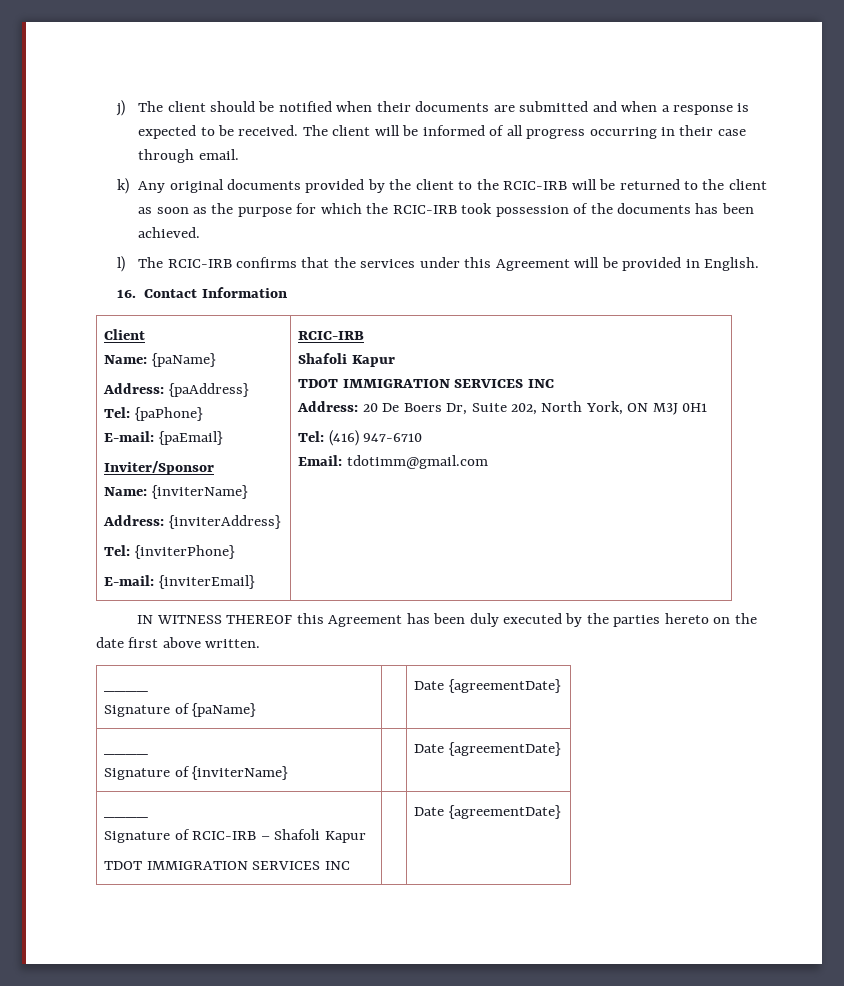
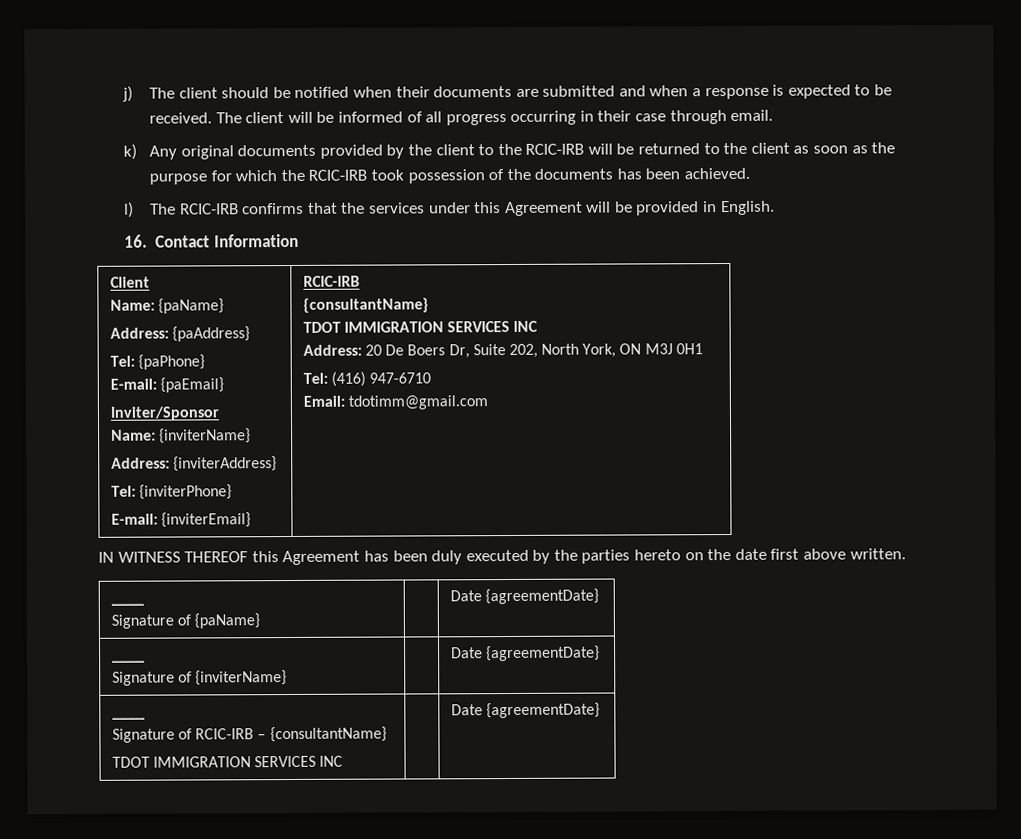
[298,353,395,367] Shafoli Kapur -> [302,297,429,313] {consultantName}
[274,829,366,843] Shafoli Kapur -> [269,726,387,743] {consultantName}

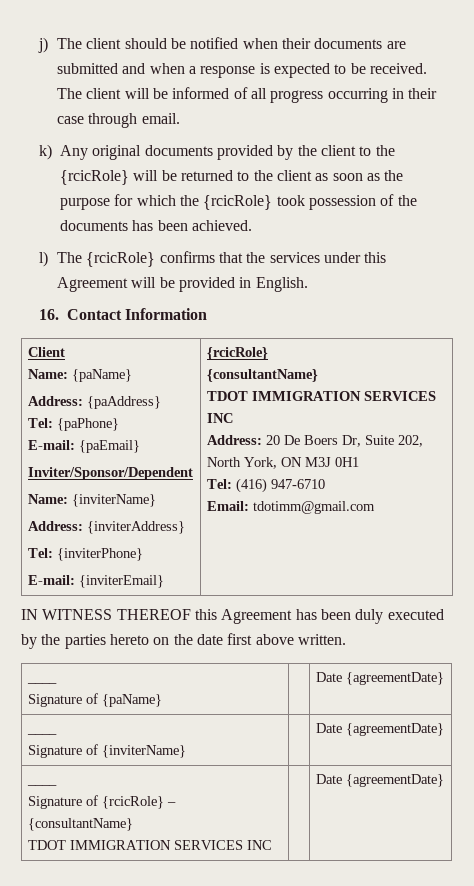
[525,143,585,155] RCIC-IRB -> [59,170,129,185] {rcicRole}
[308,169,368,181] RCIC-IRB -> [203,195,273,210] {rcicRole}
[179,203,239,215] RCIC-IRB -> [86,252,156,267] {rcicRole}
[109,406,220,421] Inviter/Sponsor -> [27,467,193,480] Inviter/Sponsor/Dependent
[302,275,360,287] RCIC-IRB -> [206,347,268,360] {rcicRole}
[195,728,255,740] RCIC-IRB -> [101,796,164,809] {rcicRole}

